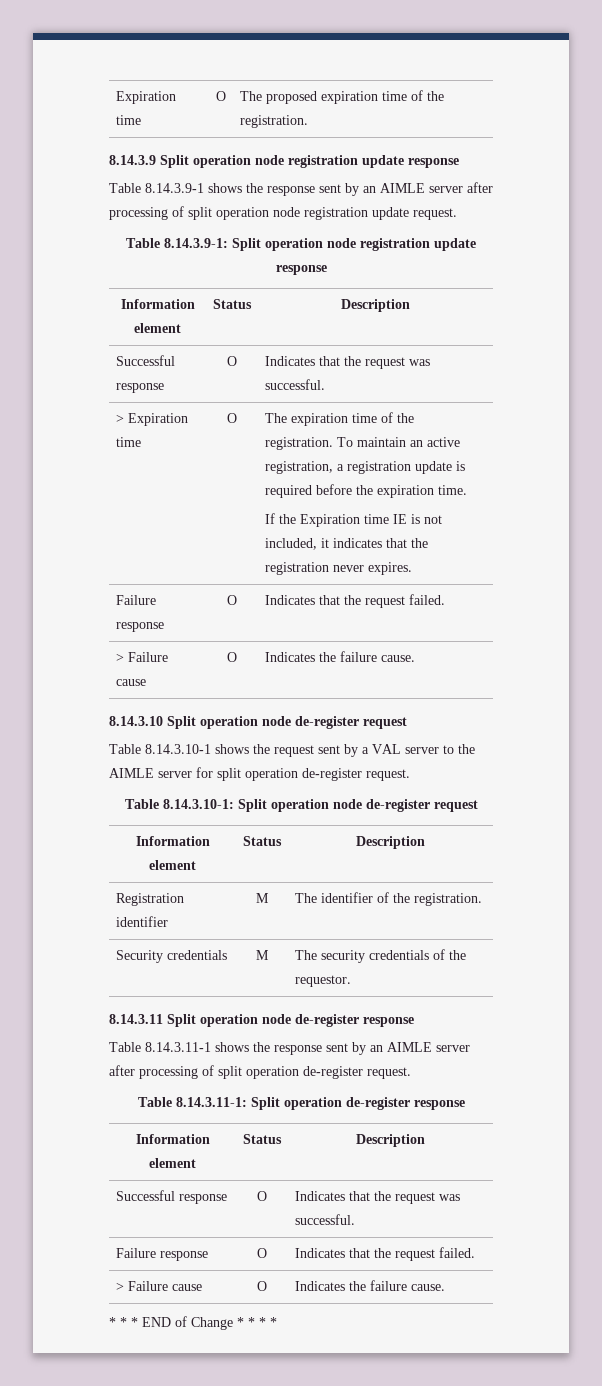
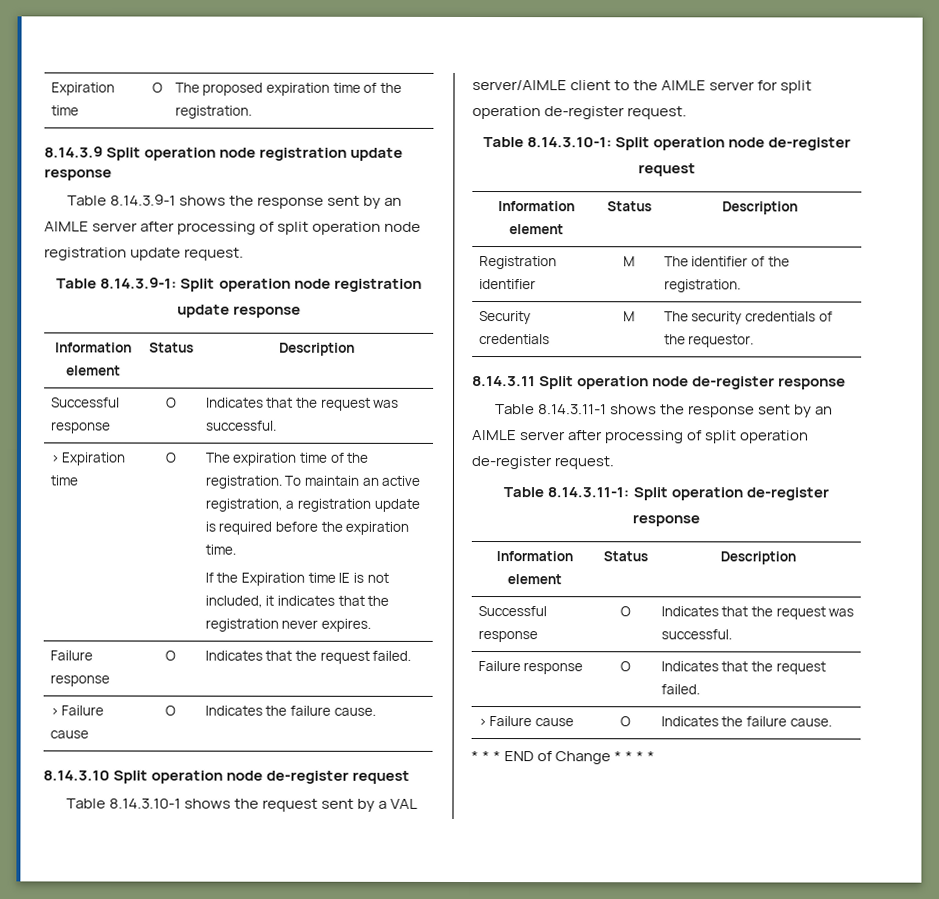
[405,747,439,754] server -> [472,80,612,91] server/AIMLE client

